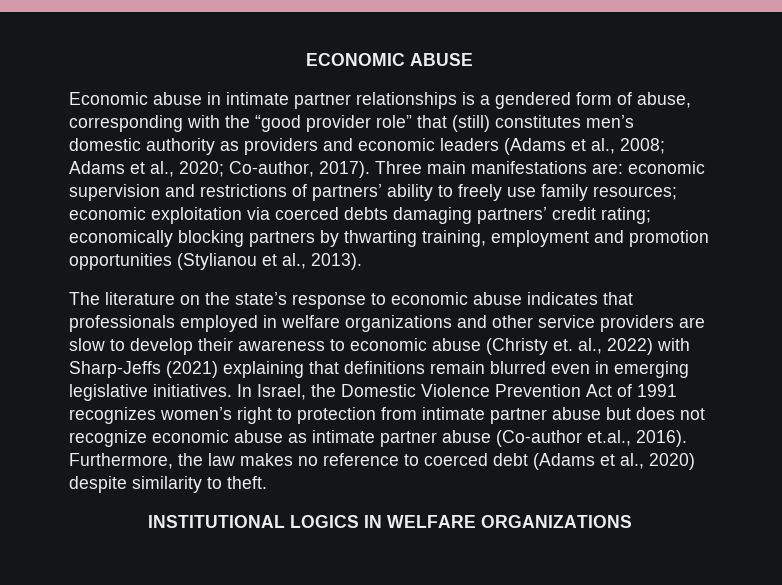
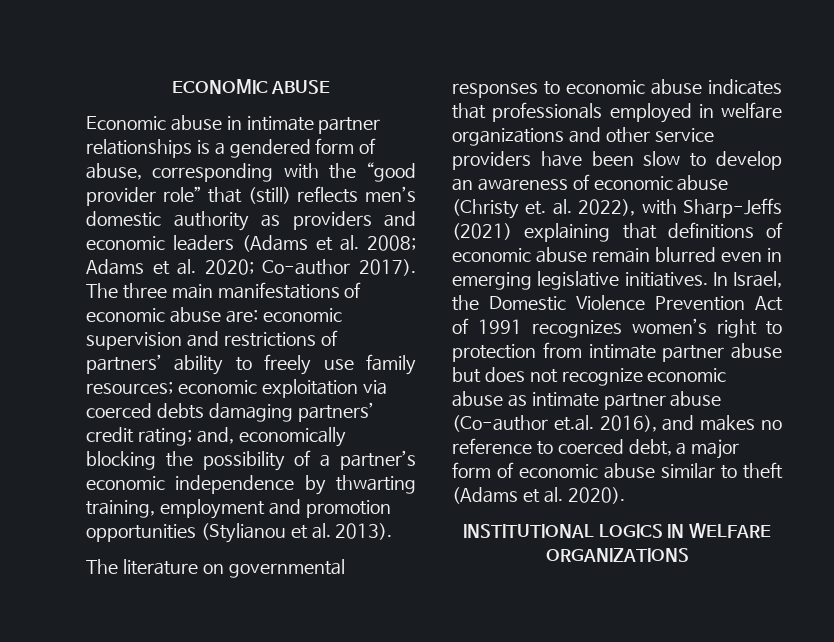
[495,115,581,128] constitutes -> [297,186,359,203] reflects
[591,138,615,154] al., -> [339,235,359,251] al.
[150,161,587,178] al., 2020; Co-author, 2017). Three main manifestations -> [177,259,416,276] [86,282,362,299] [86,307,221,323] al. 2020; Co-author 2017). The three main manifestations of economic abuse
(651, 215) none -> [196,427,234,444] and,
[249,231,315,247] partners -> [165,450,416,471] [86,475,295,494] the possibility of a partner’s economic independence
[282,253,306,269] al., -> [311,523,331,539] al.
[205,292,366,309] the state’s response -> [228,559,345,578] [452,83,538,98] governmental responses
[679,317,705,328] are -> [540,151,634,167] have been
[198,338,345,351] their awareness to -> [452,174,590,191] an awareness of
[578,338,653,355] al., 2022) -> [552,199,636,216] al. 2022),
(425, 367) none -> [766,222,783,238] [452,247,587,263] of economic abuse
[587,430,687,447] [69,453,235,469] et.al., 2016). Furthermore, the law -> [553,415,695,432] et.al. 2016), and
[493,453,695,470] [69,476,267,493] debt (Adams et al., 2020) despite similarity to theft. -> [628,439,740,459] [452,462,783,479] [452,487,625,504] debt, a major form of economic abuse similar to theft (Adams et al. 2020).

